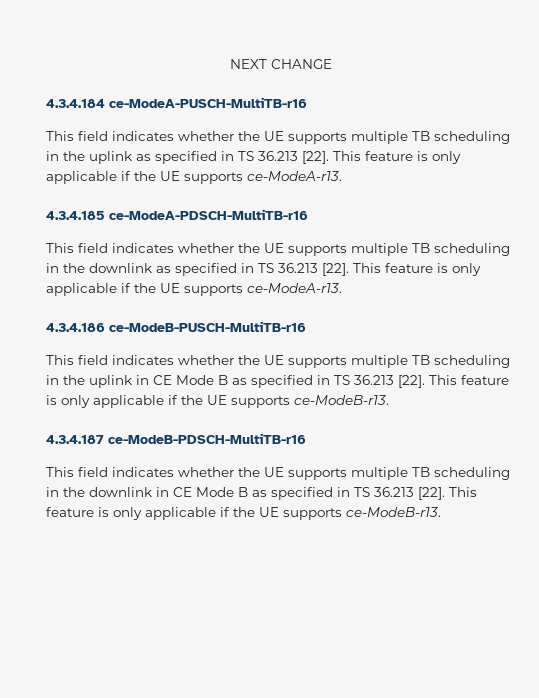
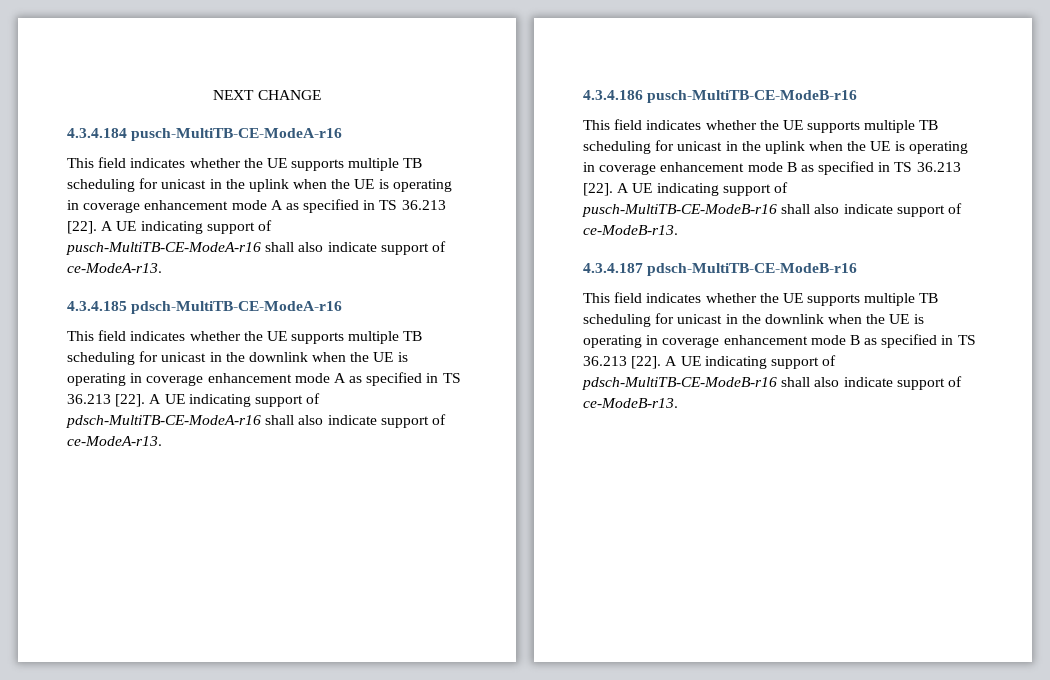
[109,97,307,108] ce-ModeA-PUSCH-MultiTB-r16 -> [131,128,343,141] pusch-MultiTB-CE-ModeA-r16
[46,151,461,164] [46,171,243,184] in the uplink as specified in TS 36.213 [22]. This feature is only applicable if the UE supports -> [139,178,452,192] [67,199,446,213] [67,220,272,234] [66,241,446,255] for unicast in the uplink when the UE is operating in coverage enhancement mode A as specified in TS 36.213 [22]. A UE indicating support of pusch-MultiTB-CE-ModeA-r16 shall also indicate support of
[109,209,308,220] ce-ModeA-PDSCH-MultiTB-r16 -> [131,301,343,314] pdsch-MultiTB-CE-ModeA-r16
[46,263,481,276] [46,283,243,296] in the downlink as specified in TS 36.213 [22]. This feature is only applicable if the UE supports -> [139,351,408,362] [67,372,461,386] [67,393,321,407] [66,414,446,428] for unicast in the downlink when the UE is operating in coverage enhancement mode A as specified in TS 36.213 [22]. A UE indicating support of pdsch-MultiTB-CE-ModeA-r16 shall also indicate support of
[109,321,306,332] ce-ModeB-PUSCH-MultiTB-r16 -> [647,90,858,103] pusch-MultiTB-CE-ModeB-r16
[46,375,509,388] [46,395,290,408] in the uplink in CE Mode B as specified in TS 36.213 [22]. This feature is only applicable if the UE supports -> [655,140,968,154] [583,161,961,175] [583,182,788,196] [582,203,962,217] for unicast in the uplink when the UE is operating in coverage enhancement mode B as specified in TS 36.213 [22]. A UE indicating support of pusch-MultiTB-CE-ModeB-r16 shall also indicate support of
[108,433,306,444] ce-ModeB-PDSCH-MultiTB-r16 -> [647,263,858,276] pdsch-MultiTB-CE-ModeB-r16
[46,487,477,500] [46,507,342,520] in the downlink in CE Mode B as specified in TS 36.213 [22]. This feature is only applicable if the UE supports -> [655,313,924,324] [583,334,976,348] [583,355,837,369] [582,376,962,390] for unicast in the downlink when the UE is operating in coverage enhancement mode B as specified in TS 36.213 [22]. A UE indicating support of pdsch-MultiTB-CE-ModeB-r16 shall also indicate support of

